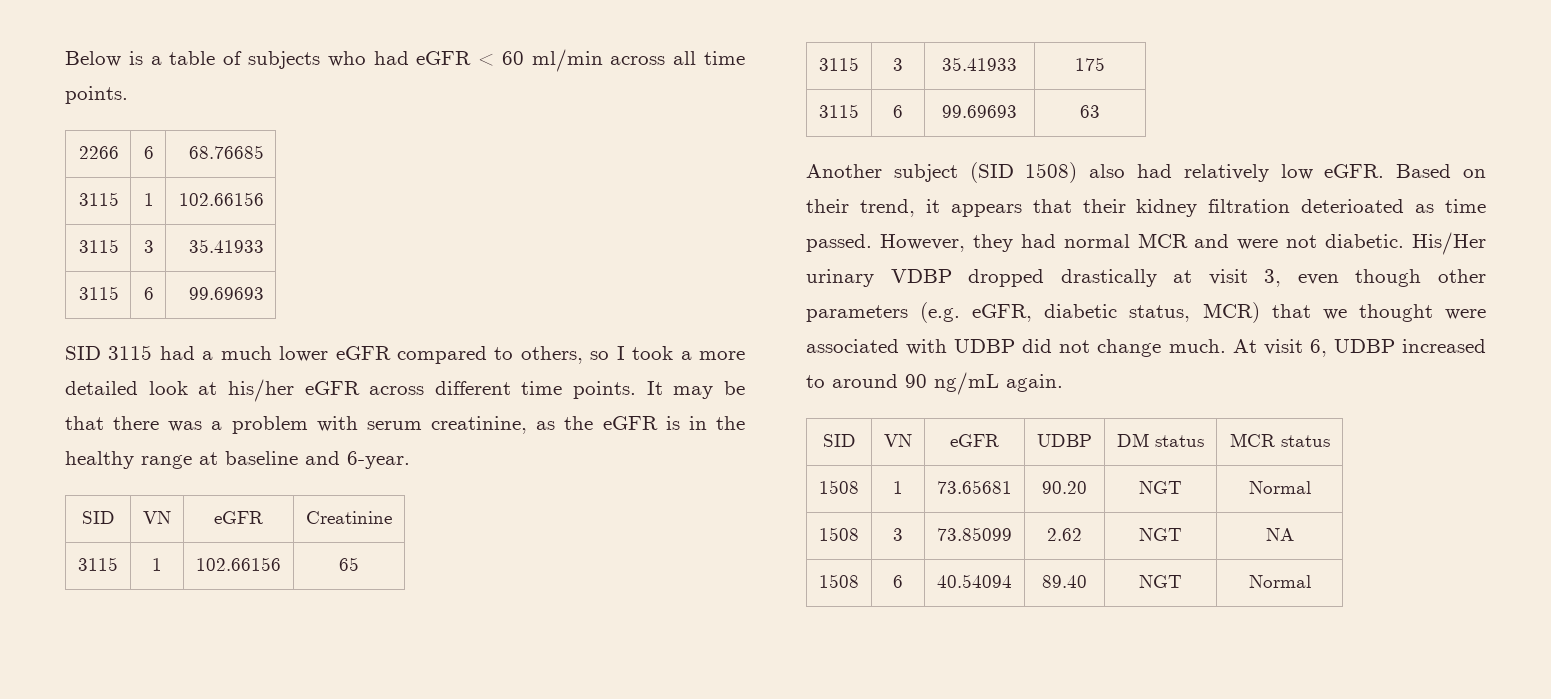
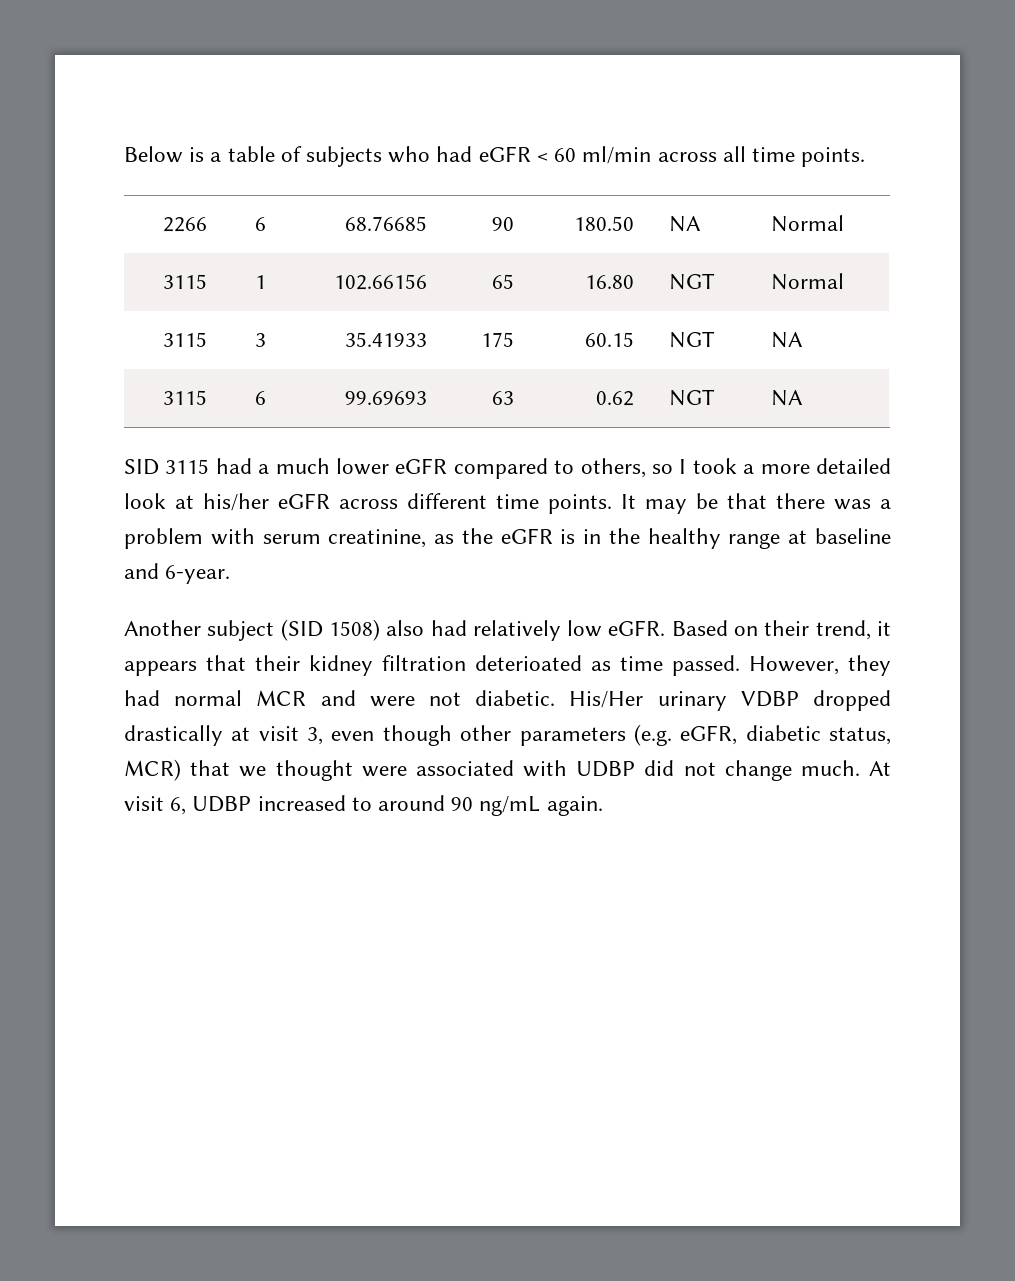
[78,192,119,206] [143,193,154,206] [178,192,264,206] [78,239,119,253] [143,240,154,253] [188,239,264,253] [78,286,119,300] [143,287,154,300] [188,287,264,300] // 3115 | 1 | 102.66156 // 3115 | 3 | 35.41933 // 3115 | 6 | 99.69693 -> [492,217,515,231] [574,216,635,231] [668,216,701,232] [770,215,844,232] [163,274,208,289] [255,275,267,289] [334,274,428,290] [492,274,515,289] [585,275,635,289] [668,273,715,290] [770,273,844,290] [163,332,208,347] [255,333,267,347] [345,332,428,347] [481,332,515,347] [585,332,635,347] [668,331,715,348] [770,332,803,348] [163,390,208,405] [255,391,267,405] [345,391,428,405] [492,391,515,405] [596,391,635,406] [668,389,715,406] [770,390,803,406] | 90 | 180.50 | NA | Normal // 3115 | 1 | 102.66156 | 65 | 16.80 | NGT | Normal // 3115 | 3 | 35.41933 | 175 | 60.15 | NGT | NA // 3115 | 6 | 99.69693 | 63 | 0.62 | NGT | NA
[81,511,115,524] [143,511,171,524] [214,511,263,524] [306,511,392,524] [78,557,118,571] [152,558,162,571] [196,557,281,571] [339,557,360,571] [819,57,859,71] [893,58,903,71] [942,57,1017,71] [1075,57,1105,71] [819,104,859,118] [893,105,903,118] [942,105,1017,118] [1080,105,1100,118] // SID | VN | eGFR | Creatinine // 3115 | 1 | 102.66156 | 65 // 3115 | 3 | 35.41933 | 175 // 3115 | 6 | 99.69693 | 63 -> (231, 574) none
[822,434,856,447] [884,434,912,447] [950,434,999,447] [1037,434,1092,447] [1117,433,1204,447] [1229,433,1330,447] [819,480,859,494] [893,481,903,494] [937,480,1012,494] [1042,481,1087,494] [1139,481,1182,494] [1248,481,1311,494] [819,527,859,541] [893,528,903,541] [937,527,1012,541] [1047,528,1082,541] [1139,528,1182,541] [1265,528,1294,541] [819,574,859,588] [893,575,903,588] [937,574,1012,588] [1042,575,1087,588] [1139,575,1182,588] [1248,575,1311,588] // SID | VN | eGFR | UDBP | DM status | MCR status // 1508 | 1 | 73.65681 | 90.20 | NGT | Normal // 1508 | 3 | 73.85099 | 2.62 | NGT | NA // 1508 | 6 | 40.54094 | 89.40 | NGT | Normal -> (603, 806) none

